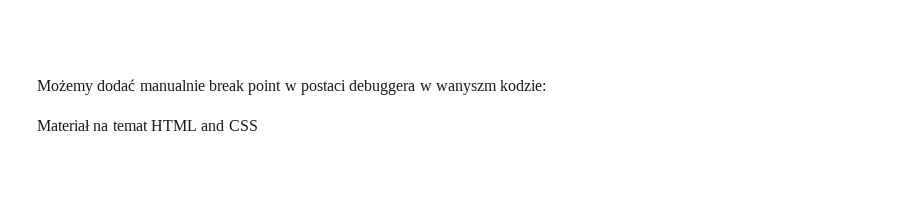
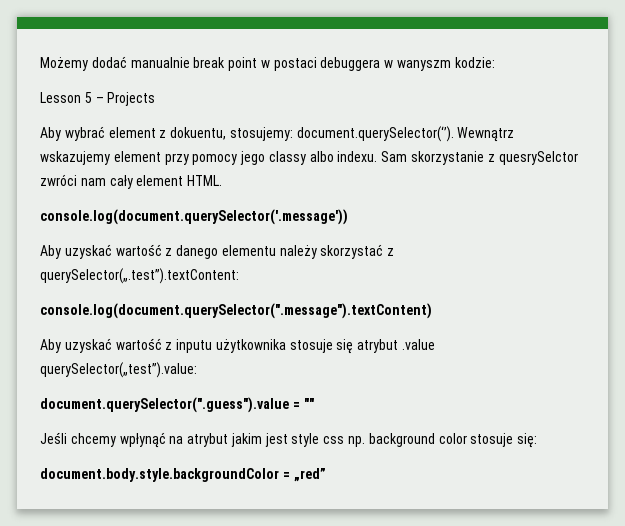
[37,120,258,131] Materiał na temat HTML and CSS -> [40,92,156,106] [40,126,515,142] [40,151,578,165] [40,174,223,189] [40,209,348,225] [40,244,395,259] [40,268,239,284] [40,303,432,319] [40,338,436,354] [40,362,197,378] [40,397,314,413] [40,432,538,448] [40,468,326,482] Lesson 5 – Projects // Aby wybrać element z dokuentu, stosujemy: document.querySelector(‘’). Wewnątrz wskazujemy element przy pomocy jego classy albo indexu. Sam skorzystanie z quesrySelctor zwróci nam cały element HTML. // console.log(document.querySelector('.message')) // Aby uzyskać wartość z danego elementu należy skorzystać z querySelector(„.test”).textContent: // console.log(document.querySelector(".message").textContent) // Aby uzyskać wartość z inputu użytkownika stosuje się atrybut .value querySelector(„test”).value: // document.querySelector(".guess").value = "" // Jeśli chcemy wpłynąć na atrybut jakim jest style css np. background color stosuje się: // document.body.style.backgroundColor = „red”

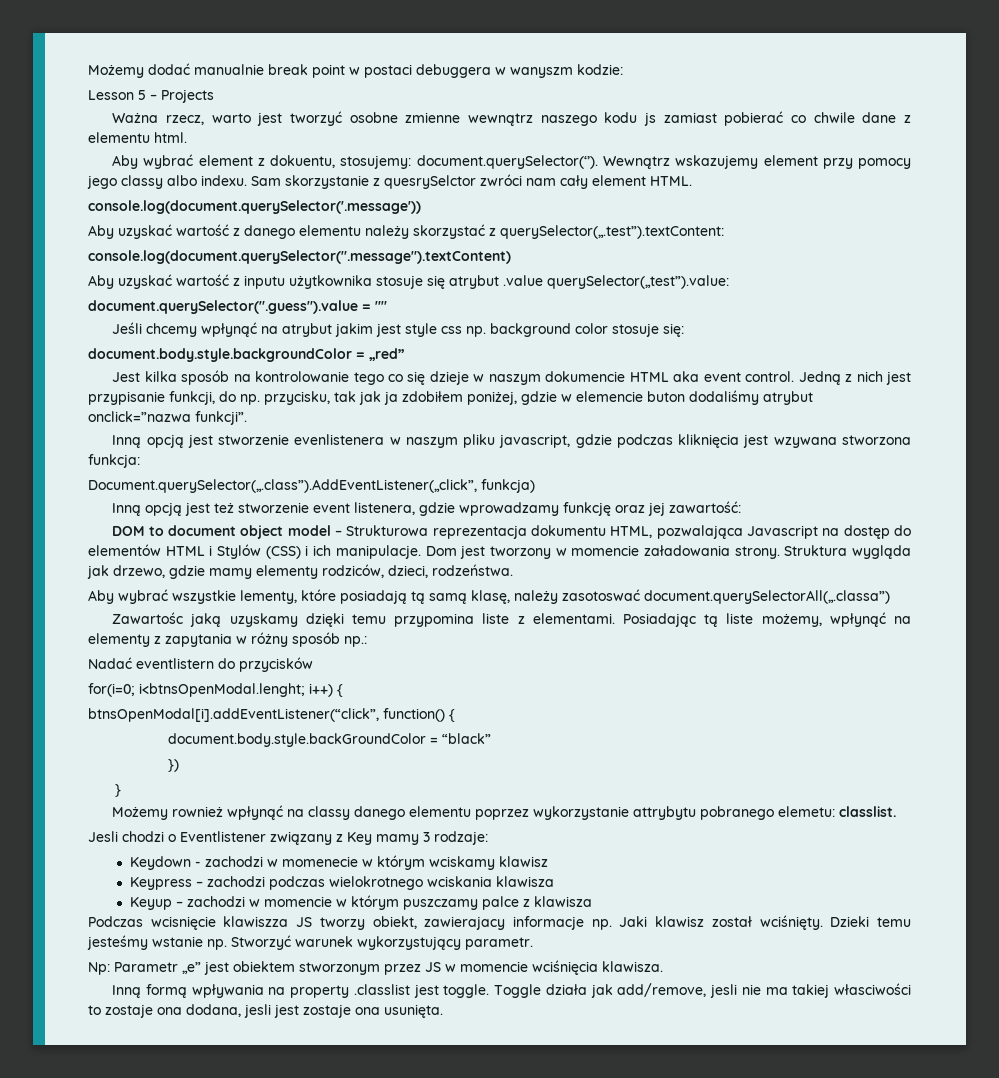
(156, 99) none -> [112,111,912,126] [88,132,187,143] // Ważna rzecz, warto jest tworzyć osobne zmienne wewnątrz naszego kodu js zamiast pobierać co chwile dane z elementu html.
(326, 475) none -> [112,370,912,385] [88,390,813,405] [88,411,247,425] [112,434,912,448] [88,454,140,468] [88,479,535,493] [112,501,742,516] [112,525,912,539] [88,544,911,559] [87,564,513,579] [88,589,890,604] [112,612,911,627] [88,632,367,647] [88,657,313,672] [88,683,343,697] [88,708,455,722] [167,733,491,747] [167,759,179,772] [114,784,121,797] [112,805,897,820] [88,831,488,845] [129,855,548,870] [129,876,554,890] [129,895,592,910] [88,915,911,930] [87,935,533,950] [88,960,663,975] [112,983,912,998] [88,1004,443,1018] // Jest kilka sposób na kontrolowanie tego co się dzieje w naszym dokumencie HTML aka event control. Jedną z nich jest przypisanie funkcji, do np. przycisku, tak jak ja zdobiłem poniżej, gdzie w elemencie buton dodaliśmy atrybut onclick=”nazwa funkcji”. // Inną opcją jest stworzenie evenlistenera w naszym pliku javascript, gdzie podczas kliknięcia jest wzywana stworzona funkcja: // Document.querySelector(„.class”).AddEventListener(„click”, funkcja) // Inną opcją jest też stworzenie event listenera, gdzie wprowadzamy funkcję oraz jej zawartość: // DOM to document object model – Strukturowa reprezentacja dokumentu HTML, pozwalająca Javascript na dostęp do elementów HTML i Stylów (CSS) i ich manipulacje. Dom jest tworzony w momencie załadowania strony. Struktura wygląda jak drzewo, gdzie mamy elementy rodziców, dzieci, rodzeństwa. // Aby wybrać wszystkie lementy, które posiadają tą samą klasę, należy zasotoswać document.querySelectorAll(„.classa”) // Zawartośc jaką uzyskamy dzięki temu przypomina liste z elementami. Posiadając tą liste możemy, wpłynąć na elementy z zapytania w różny sposób np.: // Nadać eventlistern do przycisków // for(i=0; i<btnsOpenModal.lenght; i++) { // btnsOpenModal[i].addEventListener(“click”, function() { // document.body.style.backGroundColor = “black” // }) // } // Możemy rownież wpłynąć na classy danego elementu poprzez wykorzystanie attrybytu pobranego elemetu: classlist. // Jesli chodzi o Eventlistener związany z Key mamy 3 rodzaje: // Keydown - zachodzi w momenecie w którym wciskamy klawisz // Keypress – zachodzi podczas wielokrotnego wciskania klawisza // Keyup – zachodzi w momencie w którym puszczamy palce z klawisza // Podczas wcisnięcie klawiszza JS tworzy obiekt, zawierajacy informacje np. Jaki klawisz został wciśnięty. Dzieki temu jesteśmy wstanie np. Stworzyć warunek wykorzystujący parametr. // Np: Parametr „e” jest obiektem stworzonym przez JS w momencie wciśnięcia klawisza. // Inną formą wpływania na property .classlist jest toggle. Toggle działa jak add/remove, jesli nie ma takiej własciwości to zostaje ona dodana, jesli jest zostaje ona usunięta.

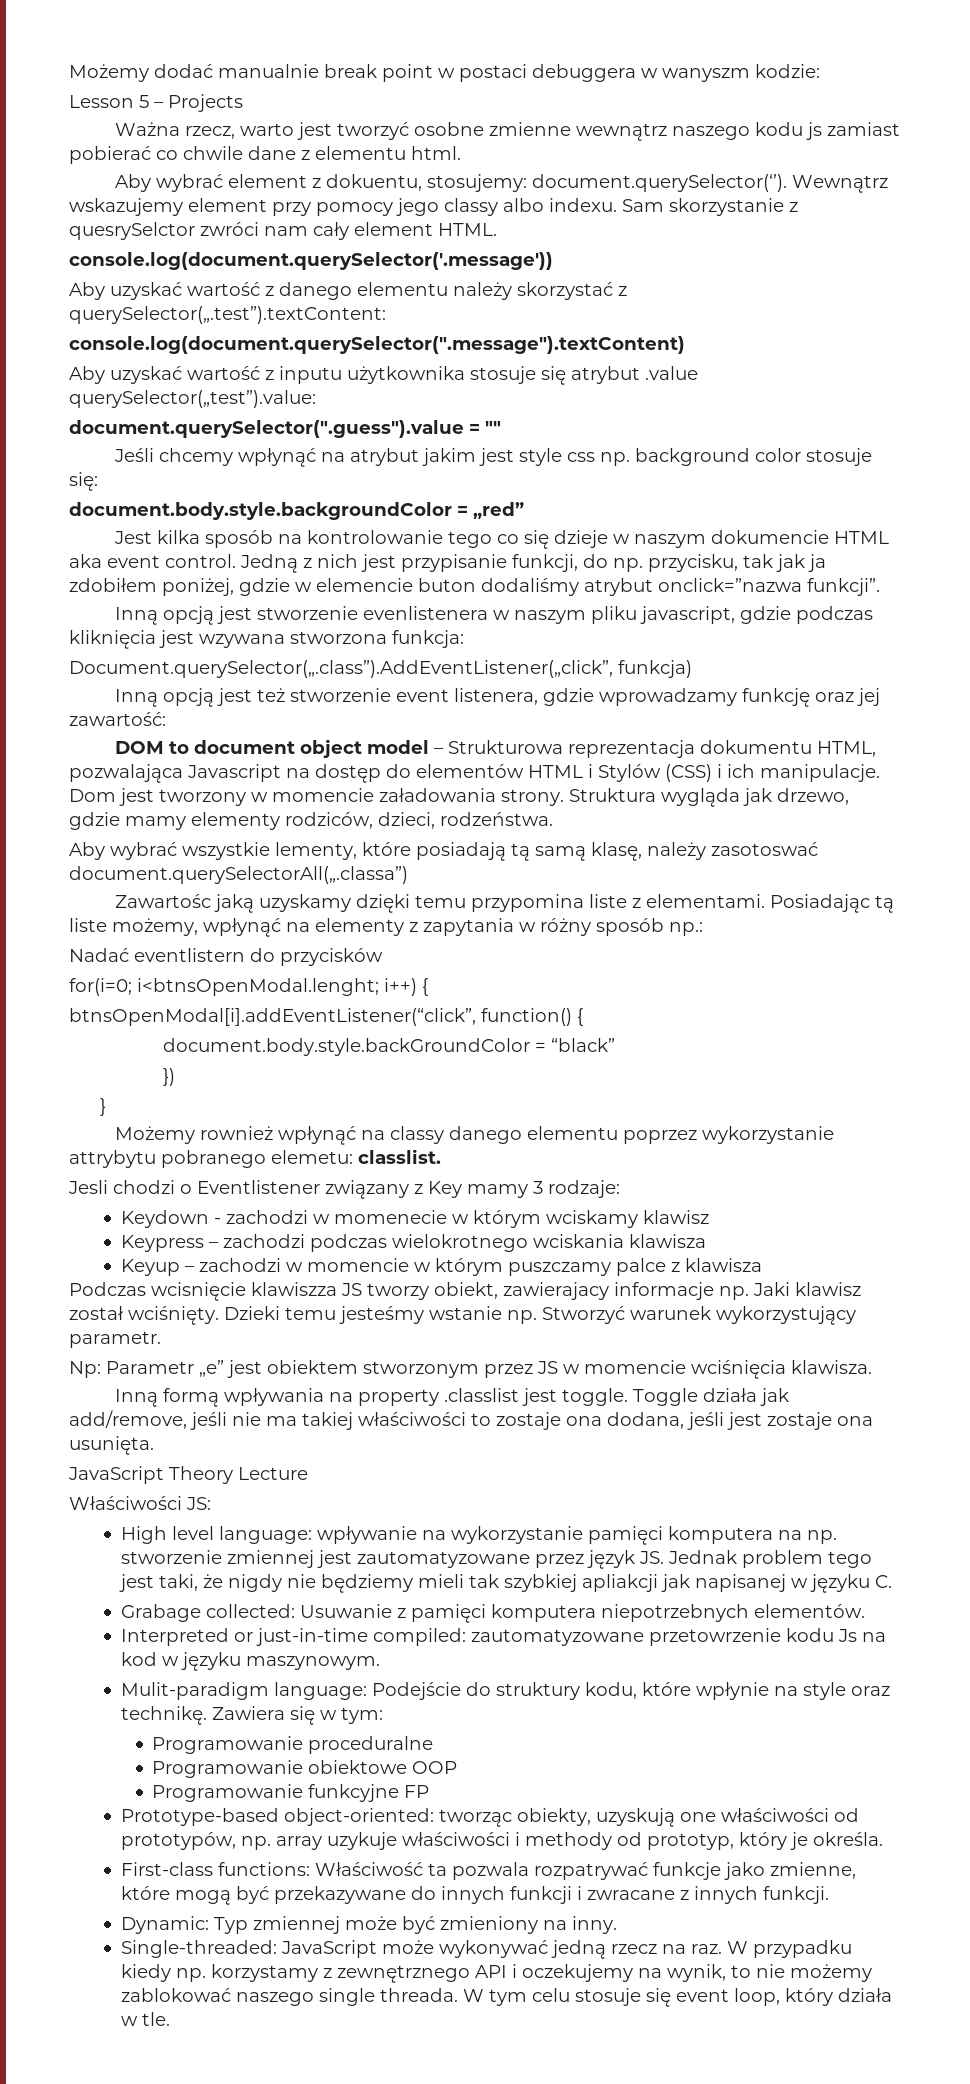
[710,984,738,998] jesli -> [190,1412,227,1430] jeśli
[834,983,912,995] własciwości -> [358,1412,466,1426] właściwości
[244,1004,271,1018] jesli -> [687,1412,724,1430] jeśli
(443, 1011) none -> [68,1466,308,1484] [69,1496,211,1510] [120,1526,837,1545] [120,1550,872,1569] [118,1574,892,1593] [120,1604,865,1623] [120,1628,886,1646] [120,1652,380,1671] [120,1682,890,1700] [120,1706,383,1725] [152,1736,434,1754] [152,1760,458,1778] [152,1784,430,1802] [120,1808,859,1827] [120,1832,883,1850] [120,1862,856,1880] [120,1886,829,1905] [120,1916,617,1934] [120,1940,852,1959] [120,1964,872,1983] [120,1988,892,2007] [120,2012,170,2026] // JavaScript Theory Lecture // Właściwości JS: // High level language: wpływanie na wykorzystanie pamięci komputera na np. stworzenie zmiennej jest zautomatyzowane przez język JS. Jednak problem tego jest taki, że nigdy nie będziemy mieli tak szybkiej apliakcji jak napisanej w języku C. // Grabage collected: Usuwanie z pamięci komputera niepotrzebnych elementów. // Interpreted or just-in-time compiled: zautomatyzowane przetowrzenie kodu Js na kod w języku maszynowym. // Mulit-paradigm language: Podejście do struktury kodu, które wpłynie na style oraz technikę. Zawiera się w tym: // Programowanie proceduralne // Programowanie obiektowe OOP // Programowanie funkcyjne FP // Prototype-based object-oriented: tworząc obiekty, uzyskują one właściwości od prototypów, np. array uzykuje właściwości i methody od prototyp, który je określa. // First-class functions: Właściwość ta pozwala rozpatrywać funkcje jako zmienne, które mogą być przekazywane do innych funkcji i zwracane z innych funkcji. // Dynamic: Typ zmiennej może być zmieniony na inny. // Single-threaded: JavaScript może wykonywać jedną rzecz na raz. W przypadku kiedy np. korzystamy z zewnętrznego API i oczekujemy na wynik, to nie możemy zablokować naszego single threada. W tym celu stosuje się event loop, który działa w tle.

